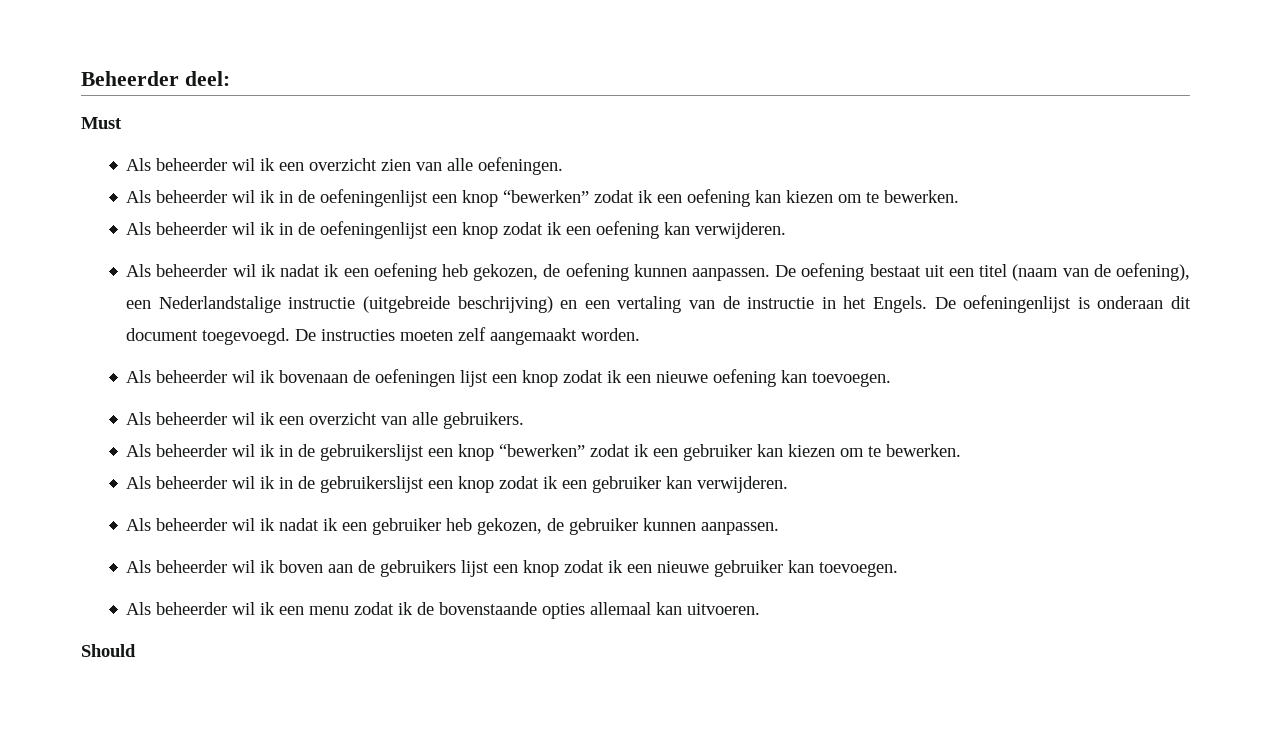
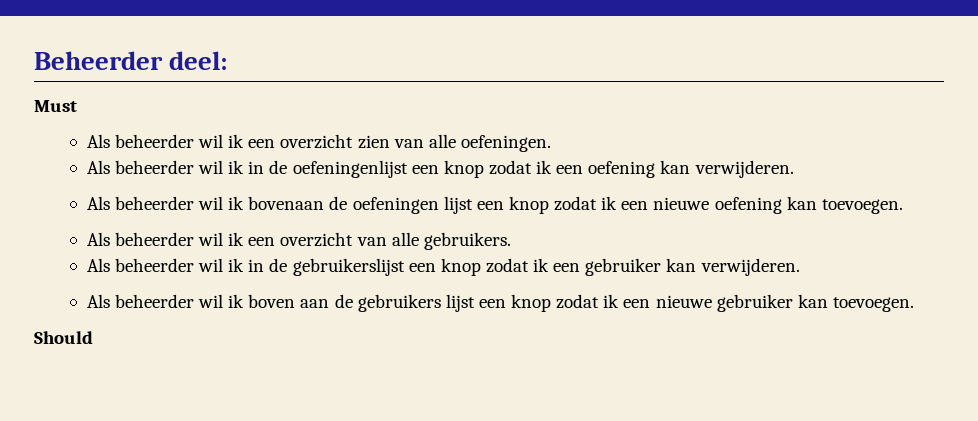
[126,189,960,207] // Als beheerder wil ik in de oefeningenlijst een knop “bewerken” zodat ik een oefening kan kiezen om te bewerken. -> (551, 143) none
[126,263,1190,281] [126,295,1192,313] [126,327,641,345] // Als beheerder wil ik nadat ik een oefening heb gekozen, de oefening kunnen aanpassen. De oefening bestaat uit een titel (naam van de oefening), een Nederlandstalige instructie (uitgebreide beschrijving) en een vertaling van de instructie in het Engels. De oefeningenlijst is onderaan dit document toegevoegd. De instructies moeten zelf aangemaakt worden. -> (794, 169) none
[126,444,962,461] // Als beheerder wil ik in de gebruikerslijst een knop “bewerken” zodat ik een gebruiker kan kiezen om te bewerken. -> (511, 241) none
[126,518,780,535] // Als beheerder wil ik nadat ik een gebruiker heb gekozen, de gebruiker kunnen aanpassen. -> (800, 267) none
[126,602,761,619] // Als beheerder wil ik een menu zodat ik de bovenstaande opties allemaal kan uitvoeren. -> (914, 304) none

